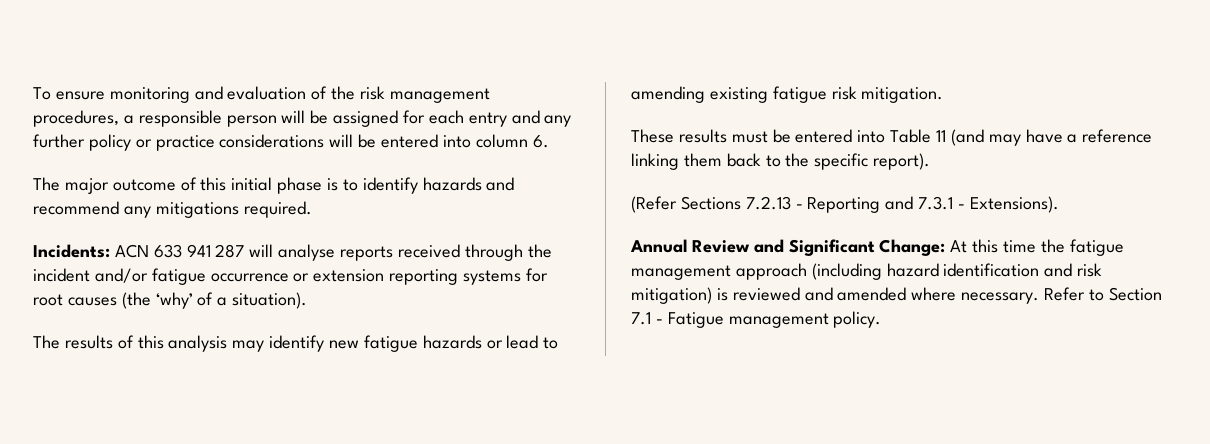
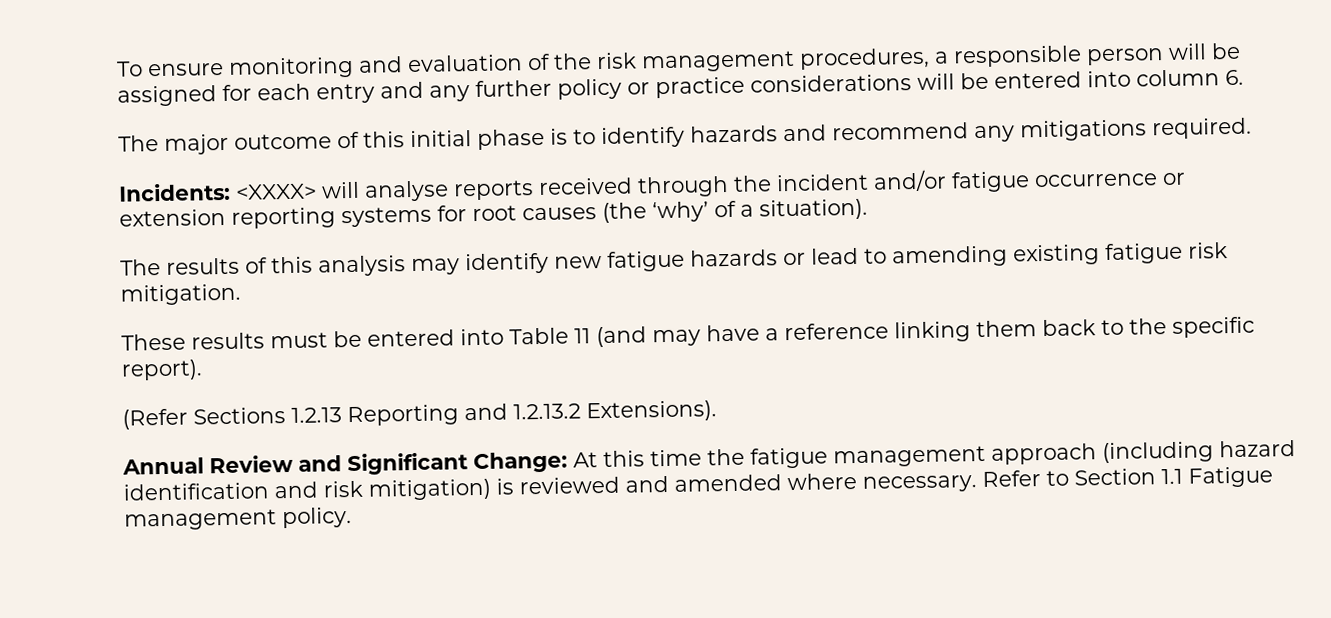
[114,244,245,258] ACN 633 941 287 -> [235,183,317,200] <XXXX>
[745,196,966,213] 7.2.13 - Reporting and 7.3.1 - -> [291,403,581,427] 1.2.13 Reporting and 1.2.13.2
[631,312,663,325] 7.1 - -> [1161,468,1183,485] 1.1

